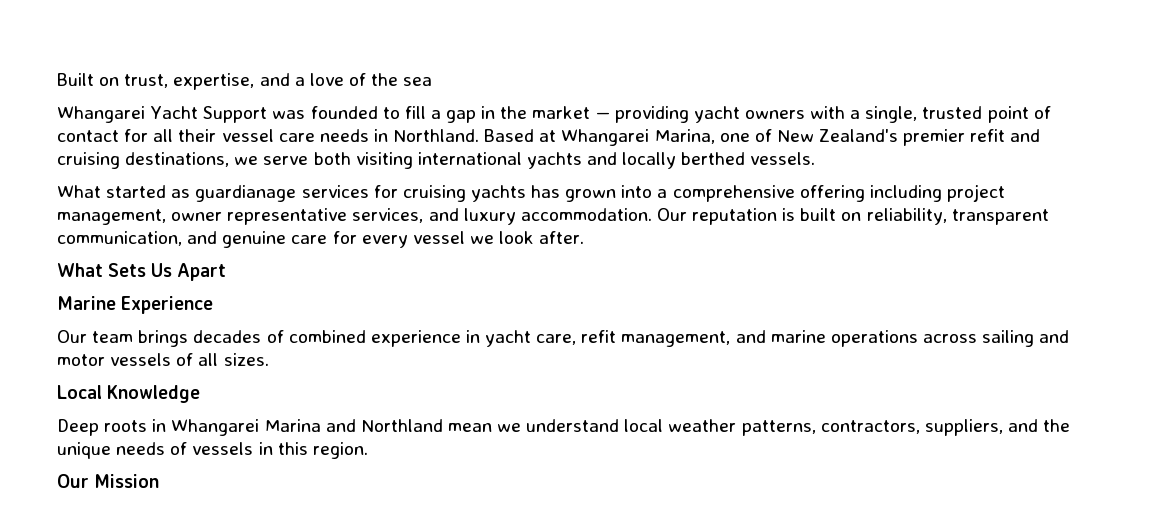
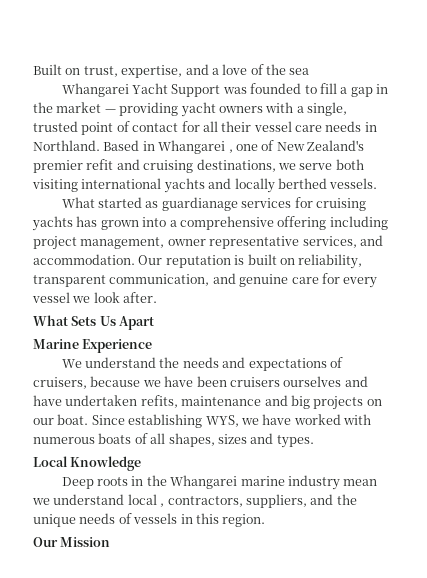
[539,129,715,146] at Whangarei Marina, -> [142,140,233,154] in Whangarei ,
[463,208,516,225] luxury -> (383, 240) none
[57,330,1070,347] [57,353,269,366] Our team brings decades of combined experience in yacht care, refit management, and marine operations across sailing and motor vessels of all sizes. -> [61,357,343,371] [33,376,368,389] [33,395,382,410] [33,414,371,428] [33,433,314,448] We understand the needs and expectations of cruisers, because we have been cruisers ourselves and have undertaken refits, maintenance and big projects on our boat. Since establishing WYS, we have worked with numerous boats of all shapes, sizes and types.
[171,419,443,436] Whangarei Marina and Northland -> [146,475,340,490] the Whangarei marine industry
[668,419,816,436] weather patterns, -> [160,503,165,507] ,

